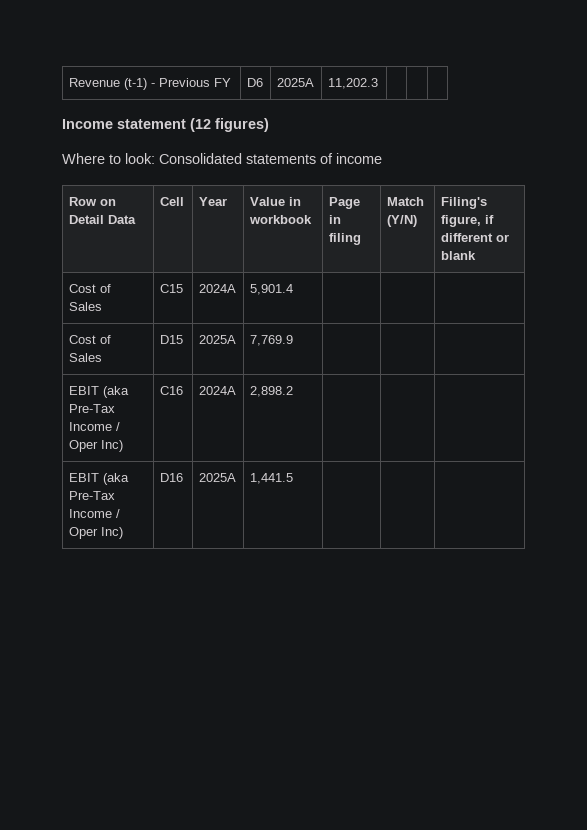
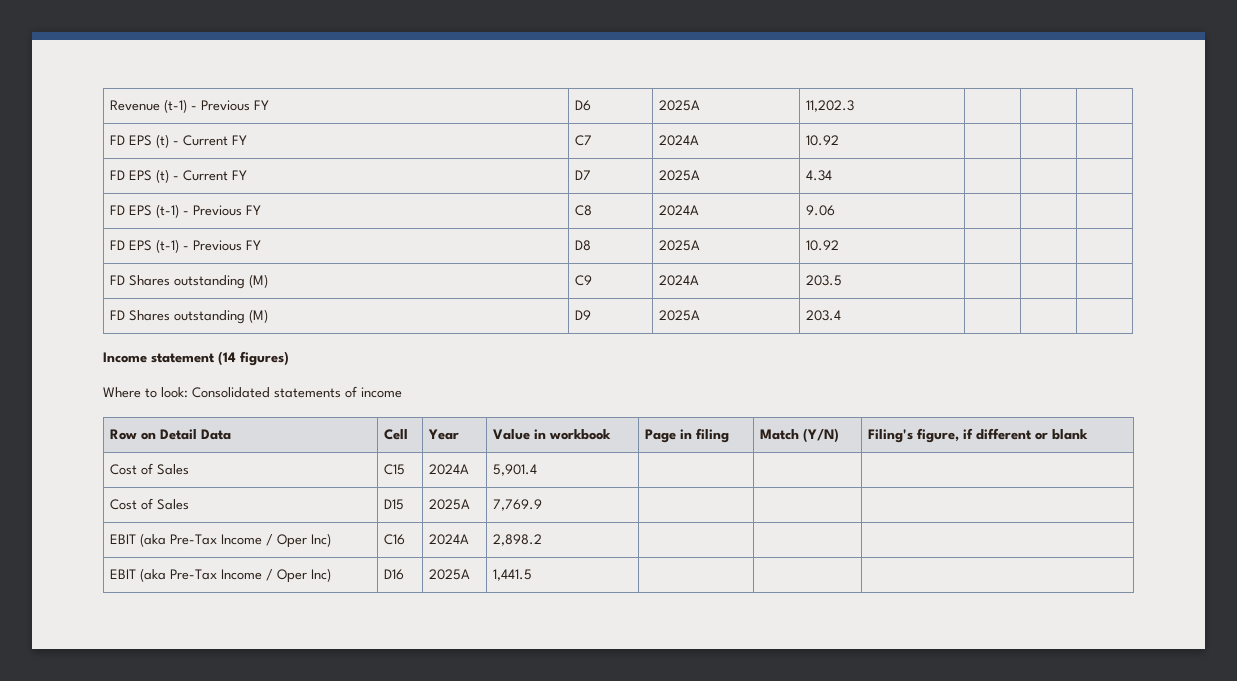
(378, 83) none -> [110,134,248,148] [575,135,593,146] [659,135,700,146] [806,135,840,146] [110,169,248,183] [575,170,592,180] [659,170,701,181] [806,170,833,181] [110,204,262,218] [575,205,593,216] [659,205,700,216] [806,205,836,216] [110,239,262,253] [575,240,592,251] [659,240,701,251] [806,240,840,251] [110,274,269,289] [575,275,593,286] [659,275,700,286] [806,275,843,286] [110,309,269,324] [575,310,592,320] [659,310,701,321] [806,310,842,321] // FD EPS (t) - Current FY | C7 | 2024A | 10.92 | | | // FD EPS (t) - Current FY | D7 | 2025A | 4.34 | | | // FD EPS (t-1) - Previous FY | C8 | 2024A | 9.06 | | | // FD EPS (t-1) - Previous FY | D8 | 2025A | 10.92 | | | // FD Shares outstanding (M) | C9 | 2024A | 203.5 | | | // FD Shares outstanding (M) | D9 | 2025A | 203.4 | | |
[190,118,211,132] (12 -> [218,351,236,366] (14

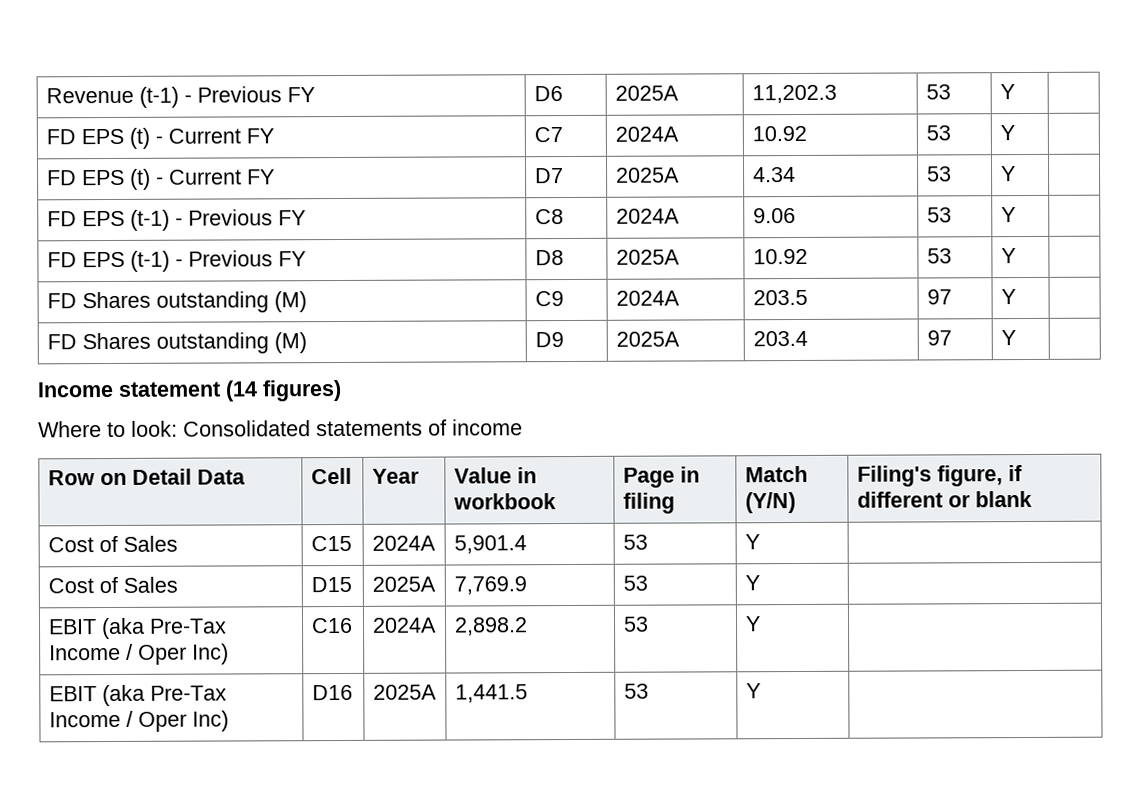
(855, 106) | -> [925,84,951,100] [999,84,1015,100] 53 | Y
(840, 140) | -> [925,125,951,141] [999,125,1015,141] 53 | Y
(833, 175) | -> [926,166,952,182] [1000,166,1016,182] 53 | Y
(836, 210) | -> [926,207,952,223] [1000,207,1016,223] 53 | Y
(840, 245) | -> [926,248,952,264] [1000,248,1016,264] 53 | Y
(843, 280) | -> [926,289,952,305] [1000,289,1016,305] 97 | Y
(842, 315) | -> [926,330,952,346] [1000,330,1016,346] 97 | Y
(538, 470) | -> [622,534,648,550] [744,534,760,550] 53 | Y
(543, 505) | -> [622,575,648,591] [744,575,760,591] 53 | Y
(543, 540) | -> [622,616,649,632] [744,616,761,632] 53 | Y
(533, 575) | -> [623,683,649,699] [745,683,761,699] 53 | Y

